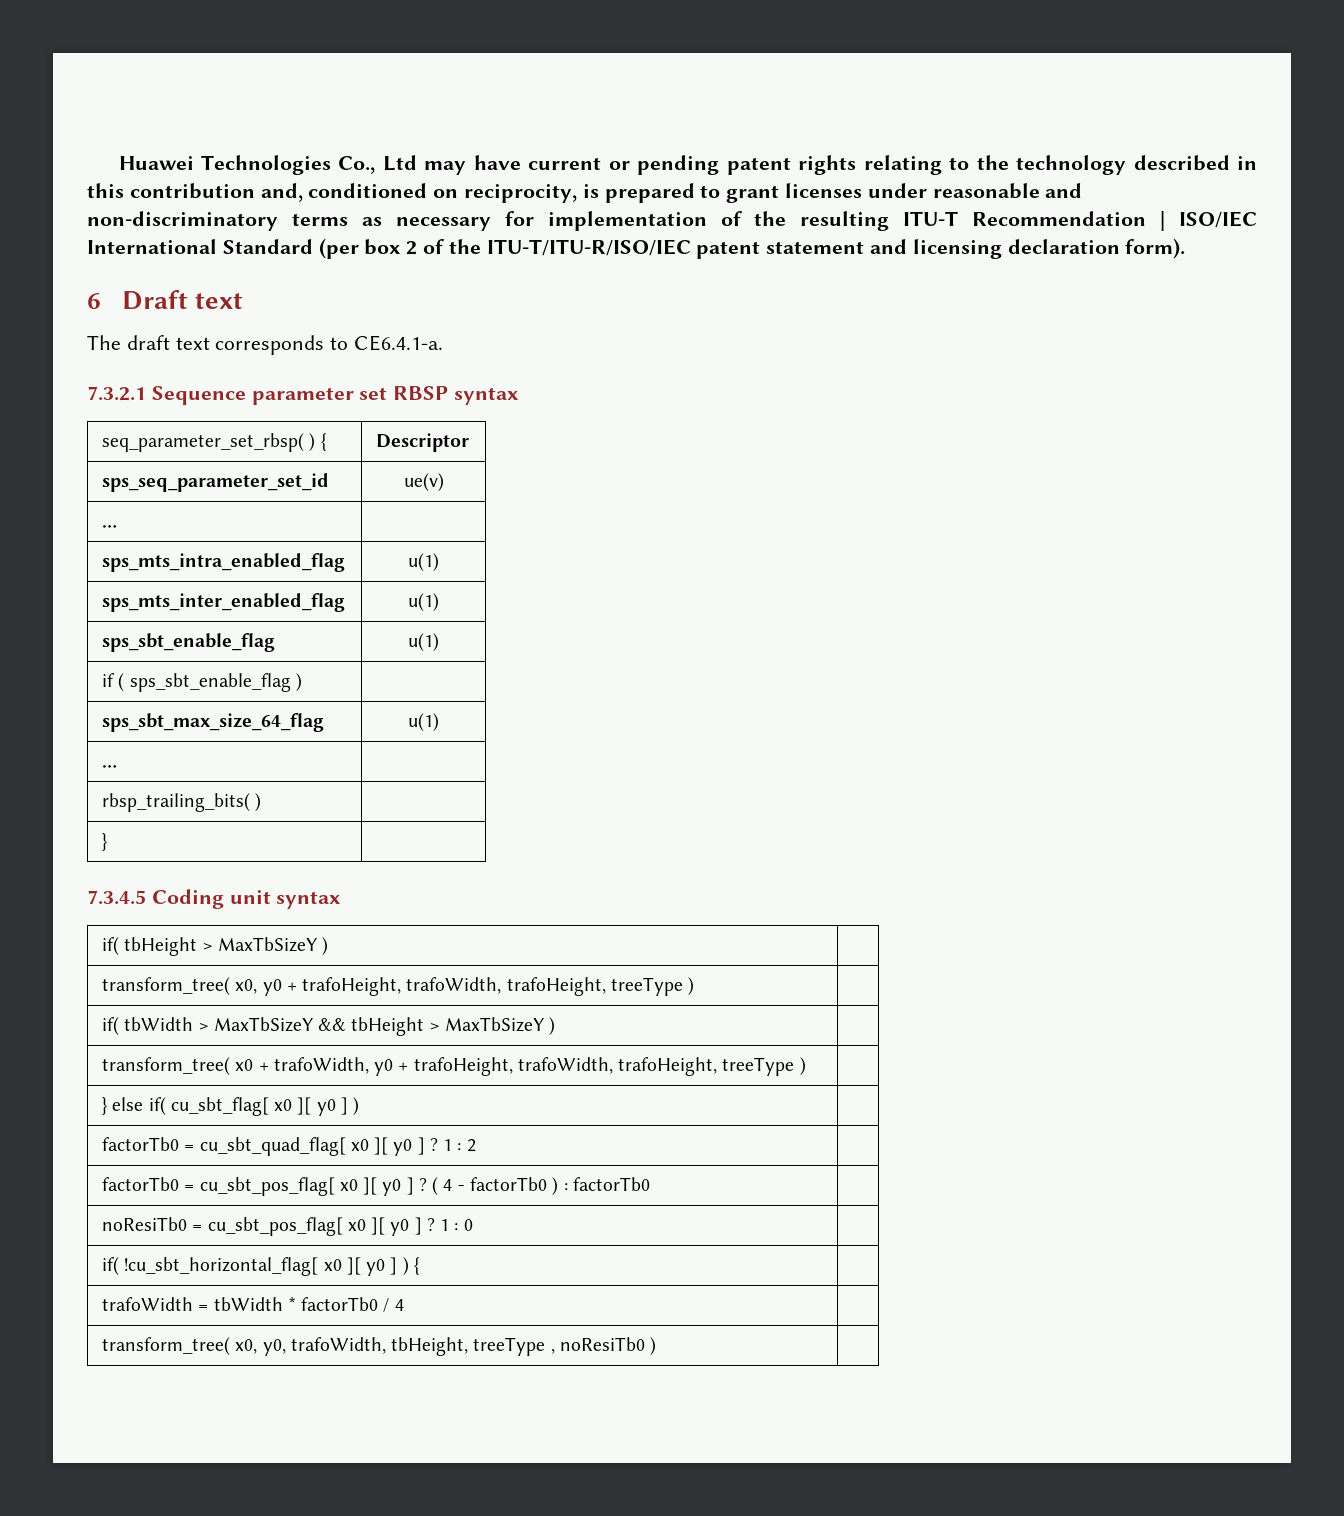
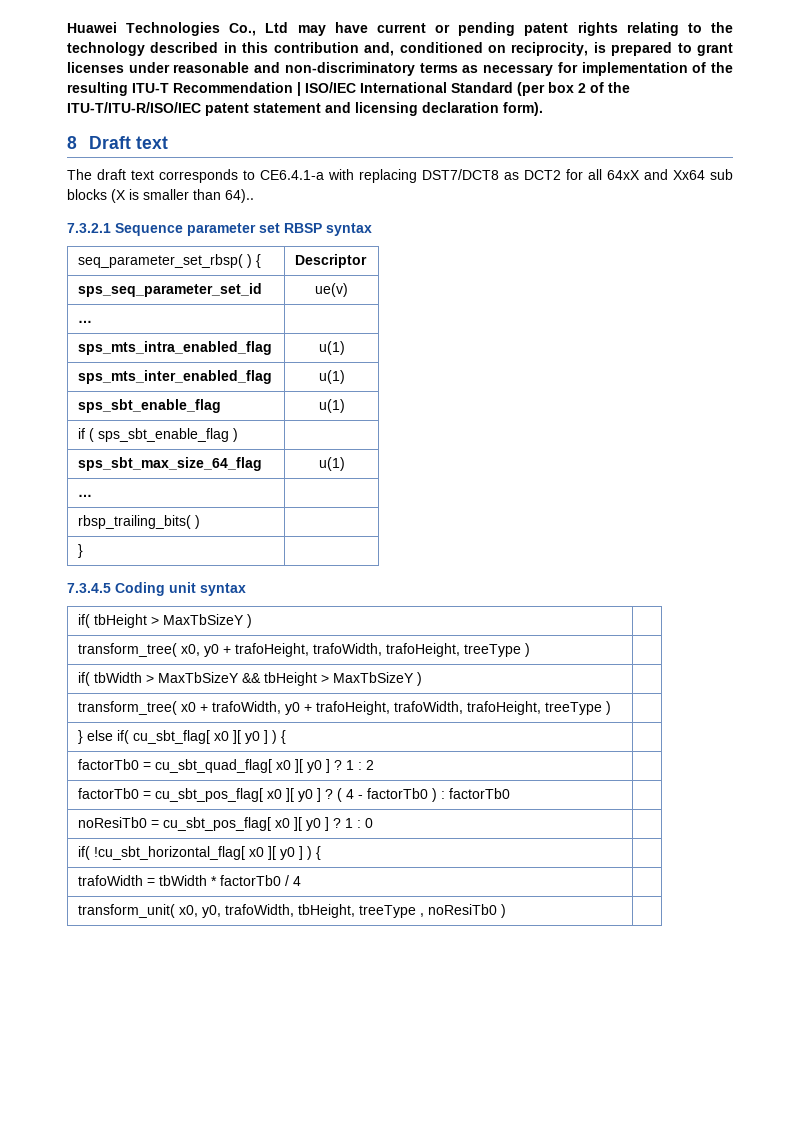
[87,293,101,309] 6 -> [67,136,77,149] 8
[354,335,444,351] CE6.4.1-a. -> [260,169,733,183] [67,189,254,203] CE6.4.1-a with replacing DST7/DCT8 as DCT2 for all 64xX and Xx64 sub blocks (X is smaller than 64)..
(360, 1106) none -> [281,730,287,744] {
[102,1337,231,1355] transform_tree( -> [78,904,176,918] transform_unit(

